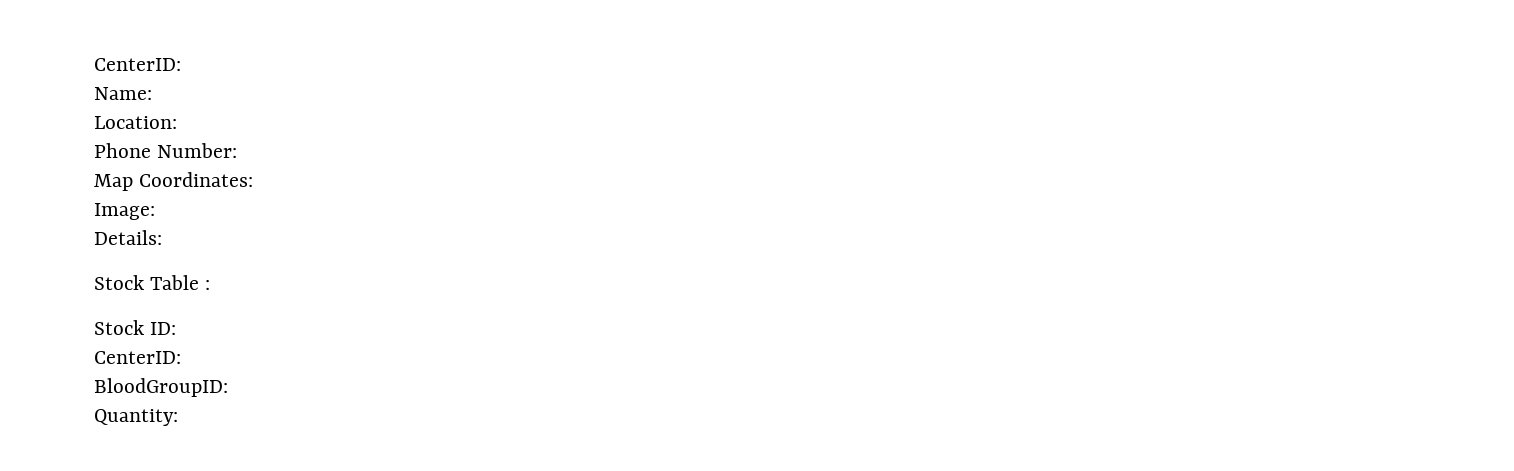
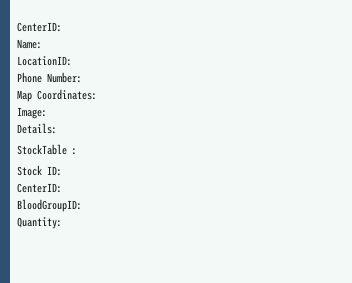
[94,116,177,129] Location: -> [17,56,72,66] LocationID:
[94,275,200,290] Stock Table -> [17,144,67,155] StockTable

